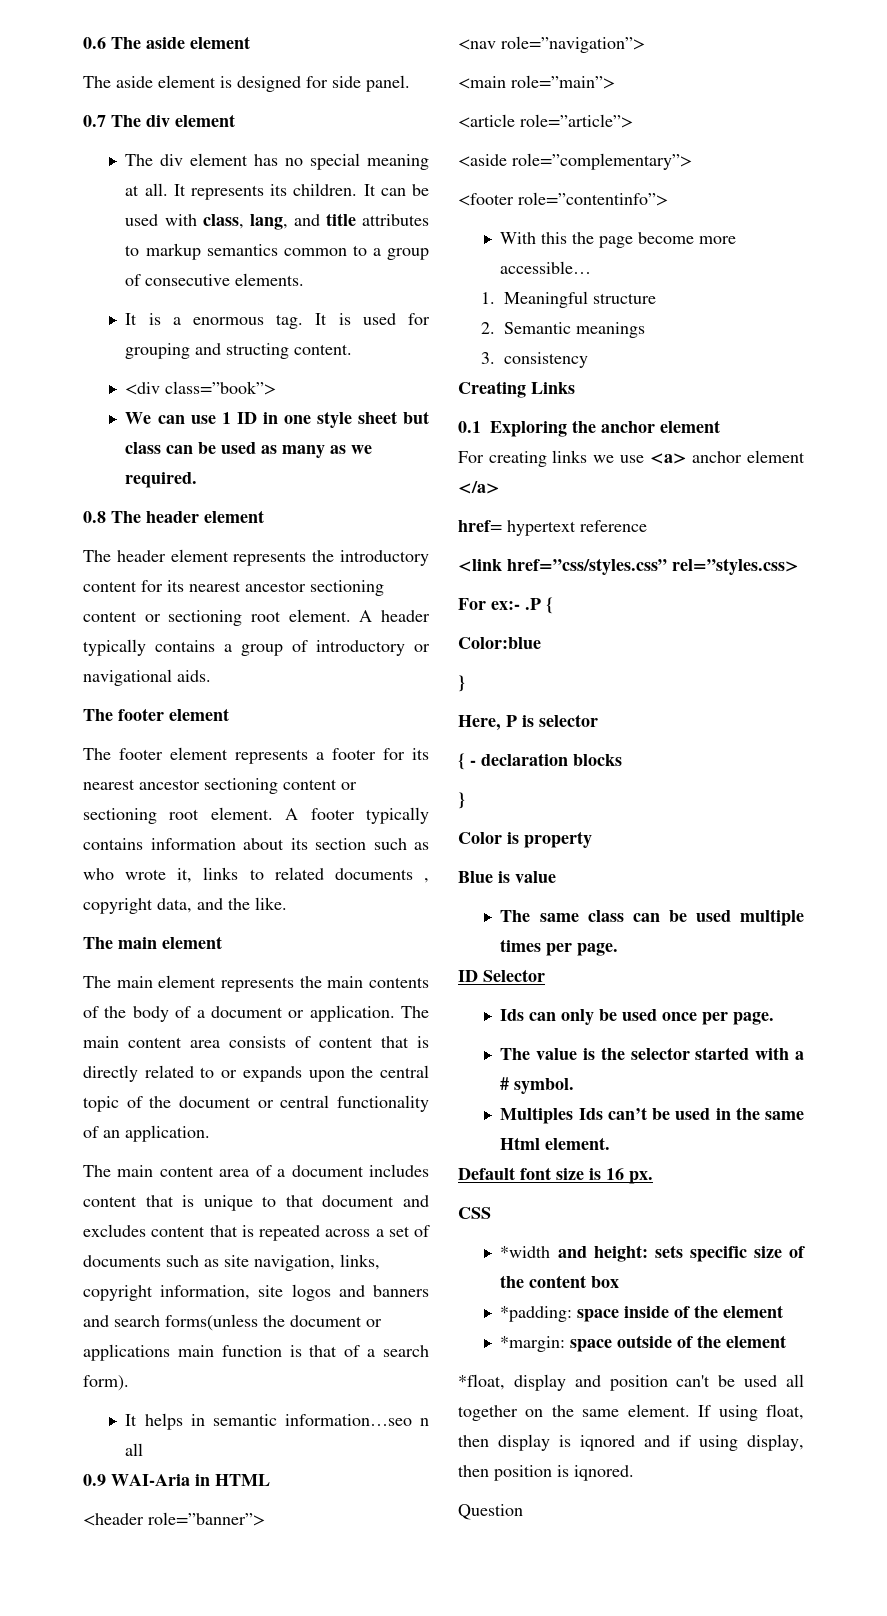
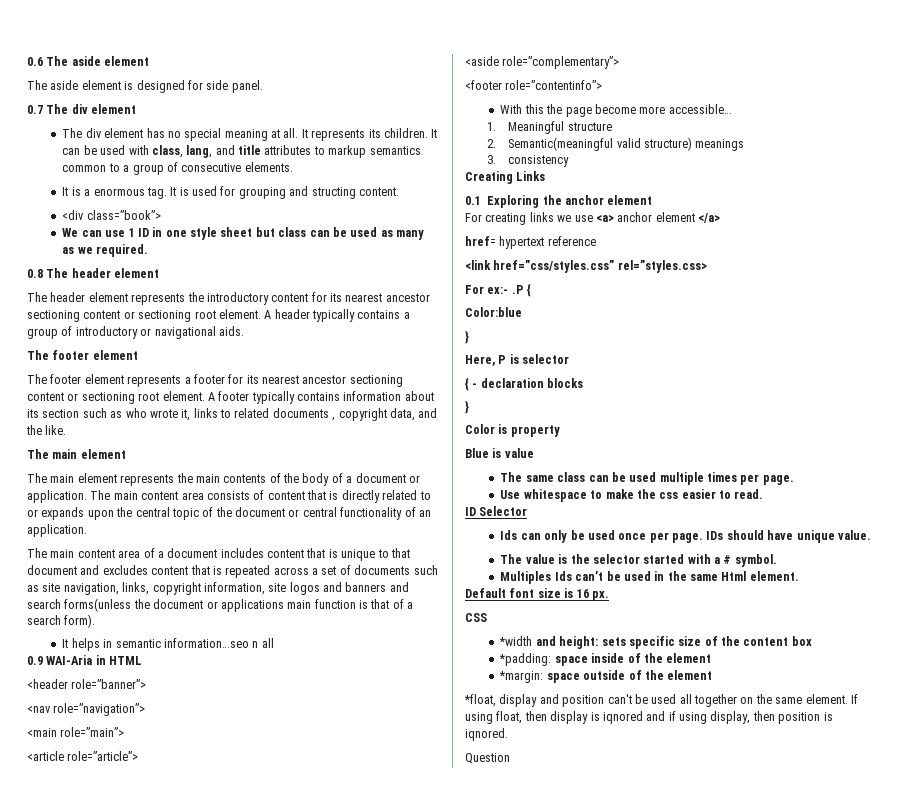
[503,322,571,334] Semantic -> [508,137,693,151] Semantic(meaningful valid structure)
(619, 949) none -> [500,489,764,502] // Use whitespace to make the css easier to read.
(775, 1018) none -> [706,530,871,543] IDs should have unique value.

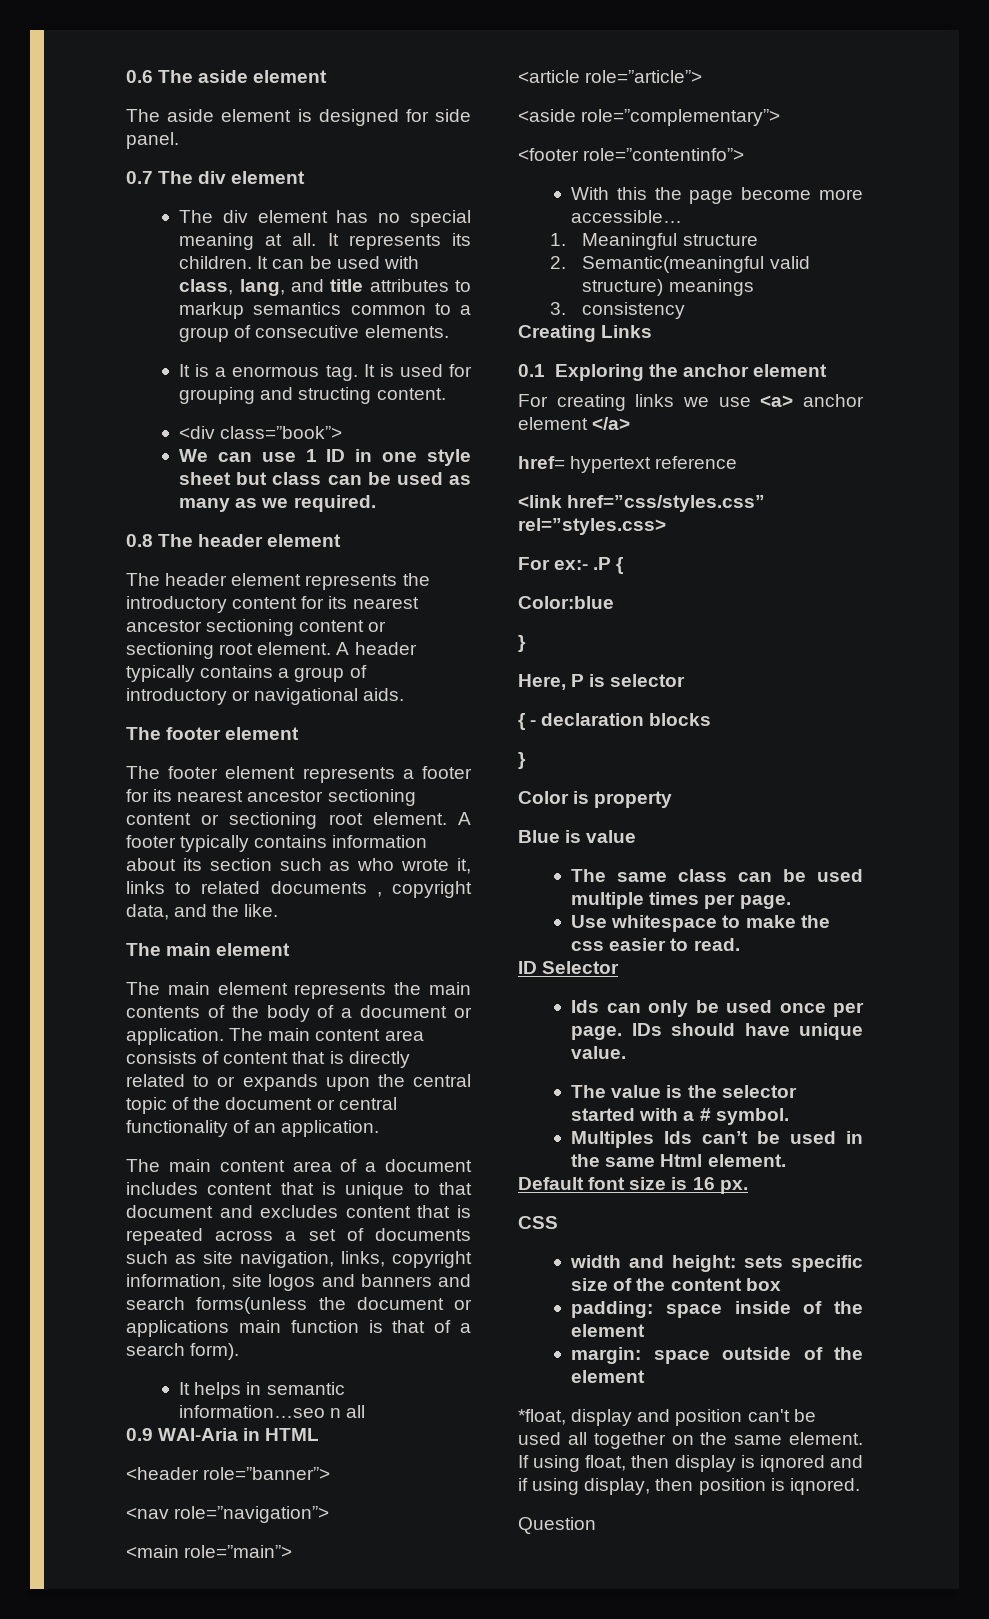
[499,636,533,646] *width -> [570,1255,622,1268] width
[499,653,552,666] *padding: -> [571,1301,654,1318] padding:
[499,671,544,683] *margin: -> [571,1347,642,1364] margin:

